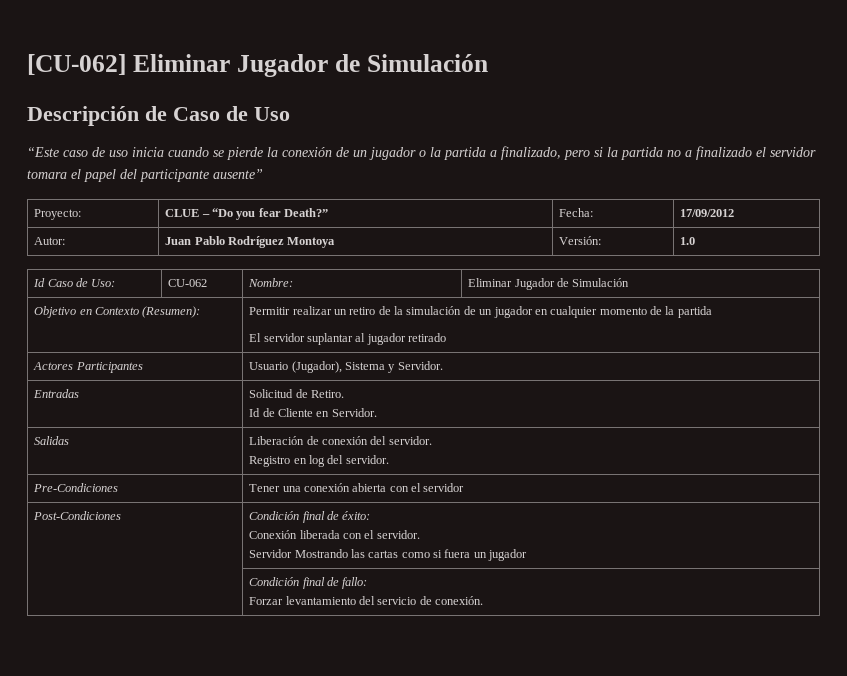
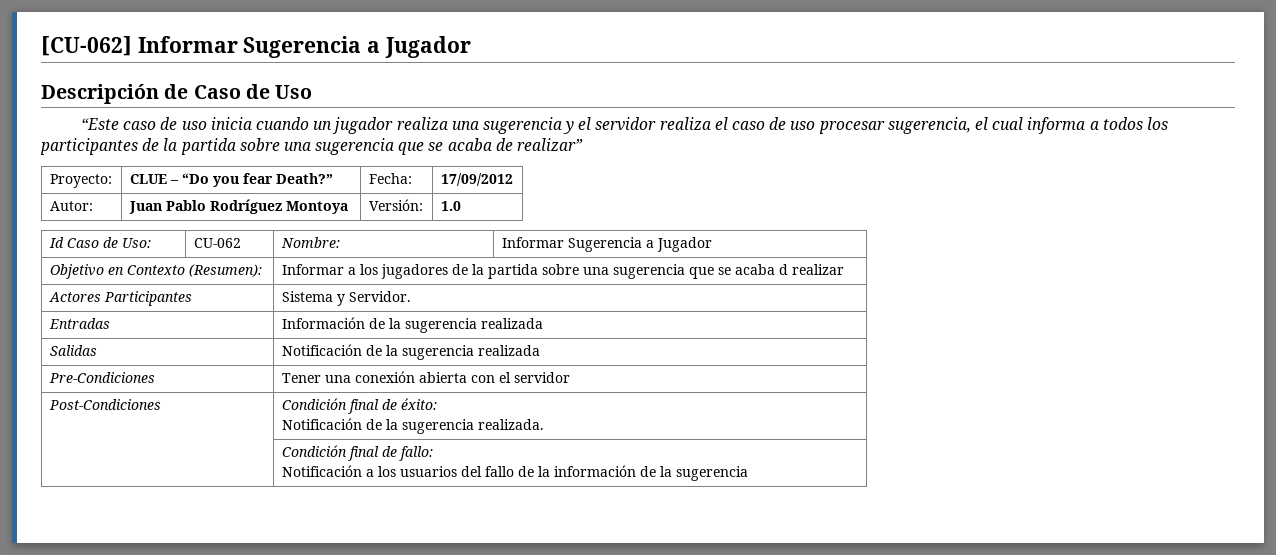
[132,54,488,77] Eliminar Jugador de Simulación -> [137,36,471,58] Informar Sugerencia a Jugador
[213,146,816,160] [27,169,263,182] se pierde la conexión de un jugador o la partida a finalizado, pero si la partida no a finalizado el servidor tomara el papel del participante ausente” -> [313,117,1168,134] [40,138,584,155] un jugador realiza una sugerencia y el servidor realiza el caso de uso procesar sugerencia, el cual informa a todos los participantes de la partida sobre una sugerencia que se acaba de realizar”
[468,278,630,290] Eliminar Jugador de Simulación -> [501,237,712,252] Informar Sugerencia a Jugador
[249,306,712,318] [249,333,447,345] Permitir realizar un retiro de la simulación de un jugador en cualquier momento de la partida // El servidor suplantar al jugador retirado -> [281,264,844,279] Informar a los jugadores de la partida sobre una sugerencia que se acaba d realizar
[249,361,342,373] Usuario (Jugador), -> (192, 298) none
[249,389,344,398] [249,408,377,417] [34,436,70,445] [249,436,432,445] [249,455,389,467] Solicitud de Retiro. // Id de Cliente en Servidor. // Salidas | Liberación de conexión del servidor. // Registro en log del servidor. -> [281,317,543,333] [49,345,97,356] [281,344,540,360] Información de la sugerencia realizada // Salidas | Notificación de la sugerencia realizada
[249,530,420,539] [249,549,528,561] [249,577,368,589] [249,596,484,605] Conexión liberada con el servidor. // Servidor Mostrando las cartas como si fuera un jugador // | Condición final de fallo: // Forzar levantamiento del servicio de conexión. -> [281,418,544,434] [281,445,433,461] [281,465,748,481] Notificación de la sugerencia realizada. // | Condición final de fallo: // Notificación a los usuarios del fallo de la información de la sugerencia

